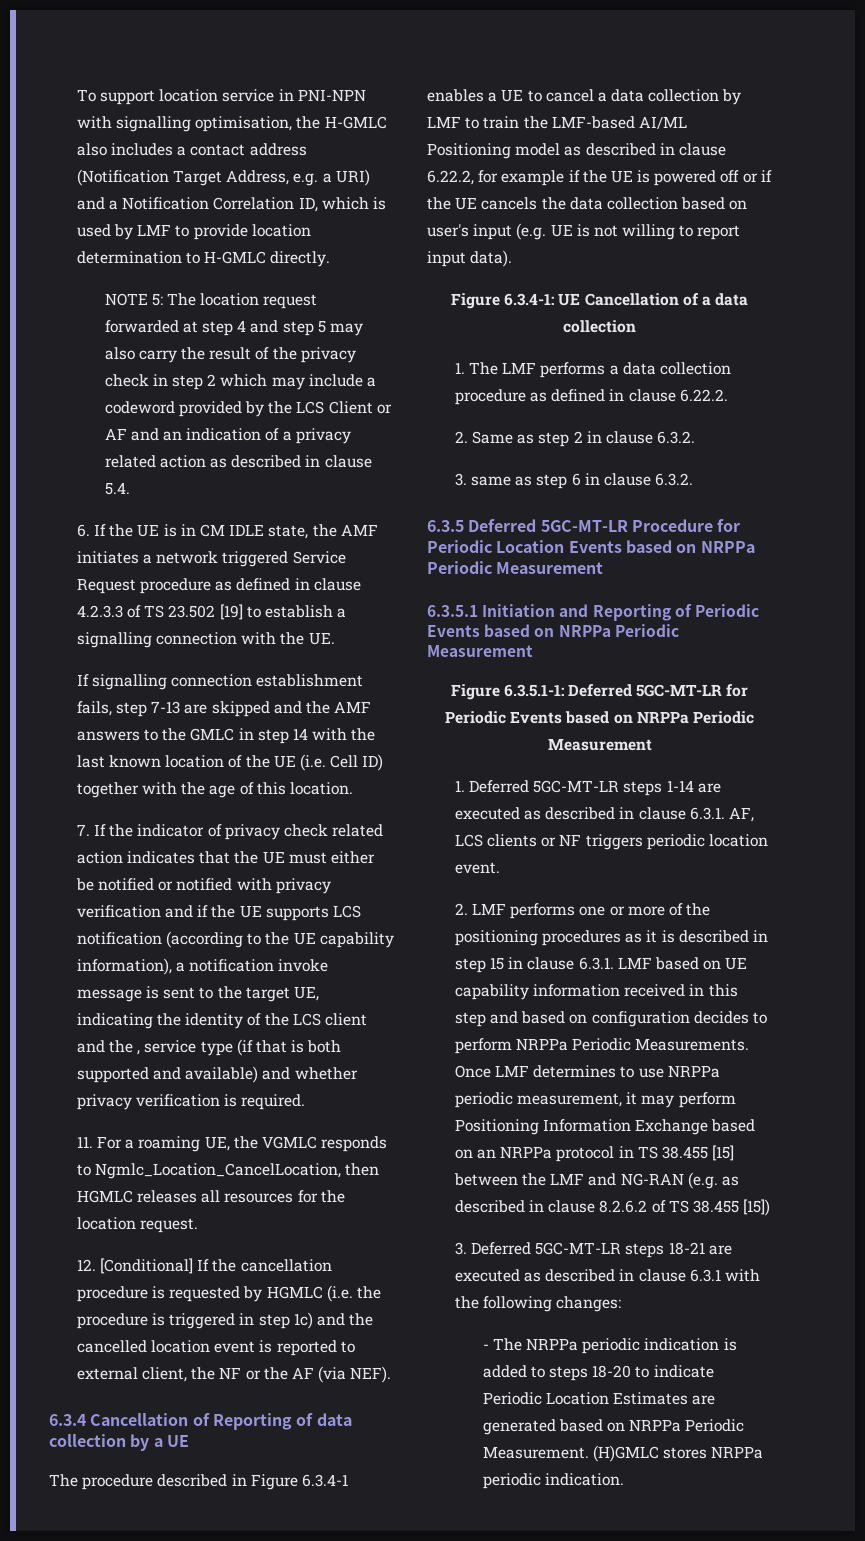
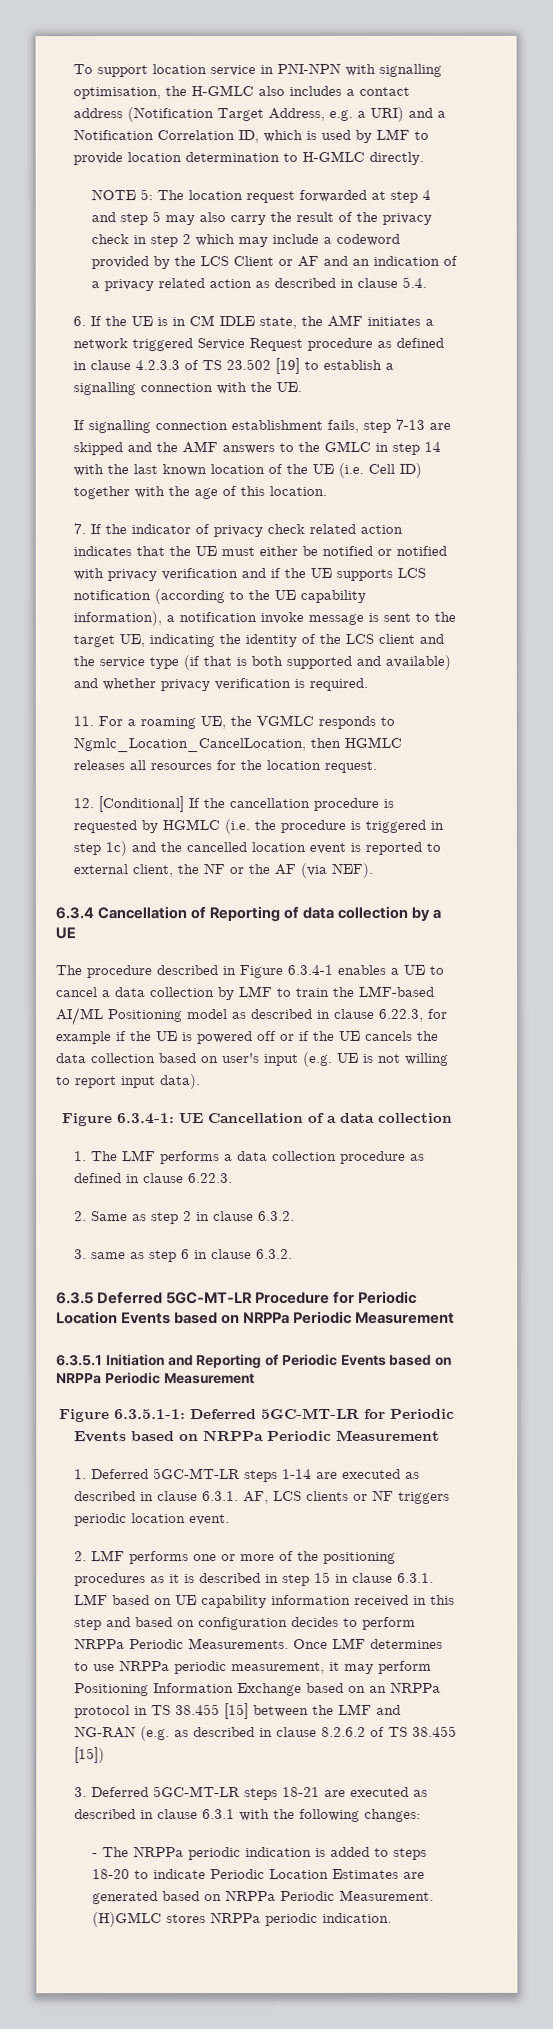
[137,1050,141,1055] , -> (95, 661) none
[427,170,474,185] 6.22.2, -> [378,1008,424,1022] 6.22.3,
[679,389,728,402] 6.22.2. -> [187,1173,233,1184] 6.22.3.

